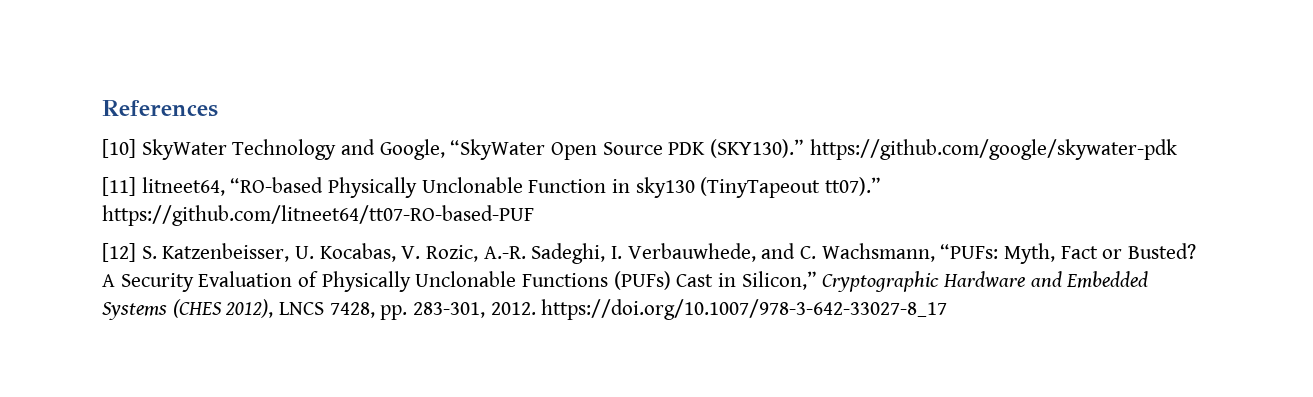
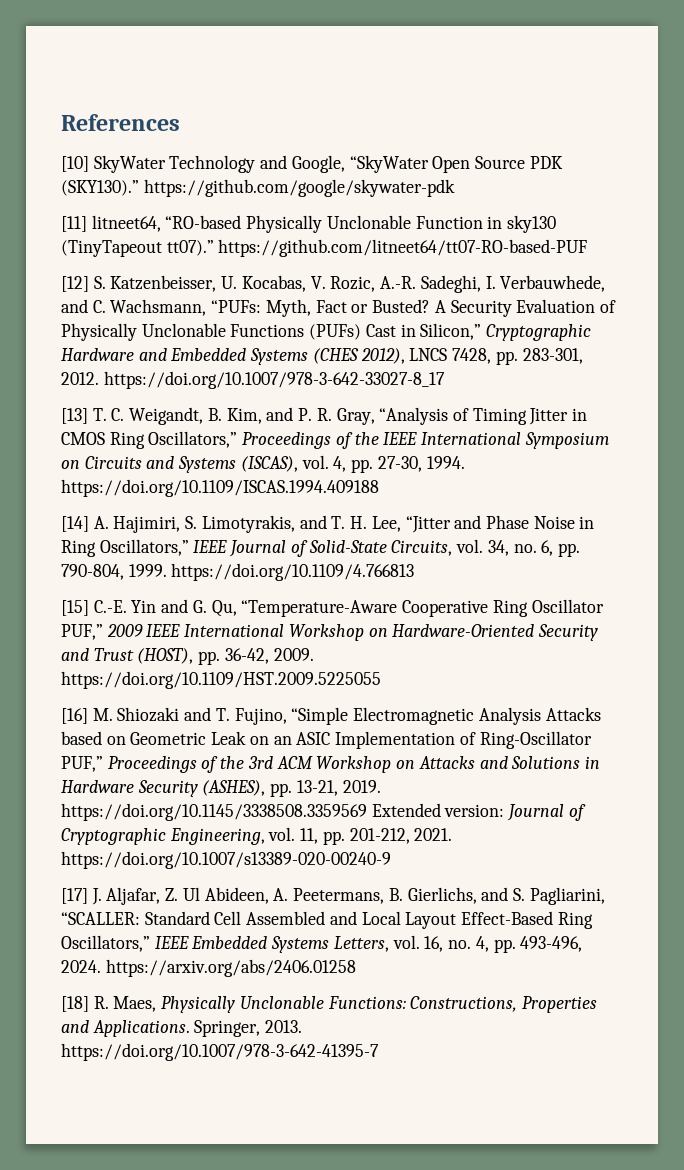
(948, 309) none -> [61,407,588,425] [61,431,609,449] [61,455,465,473] [61,479,379,497] [61,515,595,533] [61,539,580,557] [61,563,415,581] [61,599,604,617] [61,624,599,641] [61,648,314,665] [61,671,381,689] [61,707,601,725] [61,731,592,749] [61,756,600,773] [61,780,381,797] [61,803,586,821] [61,827,453,845] [61,851,391,869] [61,887,605,905] [61,911,593,929] [61,935,583,953] [61,959,356,977] [61,996,598,1013] [61,1020,303,1037] [61,1043,379,1061] // [13] T. C. Weigandt, B. Kim, and P. R. Gray, “Analysis of Timing Jitter in CMOS Ring Oscillators,” Proceedings of the IEEE International Symposium on Circuits and Systems (ISCAS), vol. 4, pp. 27-30, 1994. https://doi.org/10.1109/ISCAS.1994.409188 // [14] A. Hajimiri, S. Limotyrakis, and T. H. Lee, “Jitter and Phase Noise in Ring Oscillators,” IEEE Journal of Solid-State Circuits, vol. 34, no. 6, pp. 790-804, 1999. https://doi.org/10.1109/4.766813 // [15] C.-E. Yin and G. Qu, “Temperature-Aware Cooperative Ring Oscillator PUF,” 2009 IEEE International Workshop on Hardware-Oriented Security and Trust (HOST), pp. 36-42, 2009. https://doi.org/10.1109/HST.2009.5225055 // [16] M. Shiozaki and T. Fujino, “Simple Electromagnetic Analysis Attacks based on Geometric Leak on an ASIC Implementation of Ring-Oscillator PUF,” Proceedings of the 3rd ACM Workshop on Attacks and Solutions in Hardware Security (ASHES), pp. 13-21, 2019. https://doi.org/10.1145/3338508.3359569 Extended version: Journal of Cryptographic Engineering, vol. 11, pp. 201-212, 2021. https://doi.org/10.1007/s13389-020-00240-9 // [17] J. Aljafar, Z. Ul Abideen, A. Peetermans, B. Gierlichs, and S. Pagliarini, “SCALLER: Standard Cell Assembled and Local Layout Effect-Based Ring Oscillators,” IEEE Embedded Systems Letters, vol. 16, no. 4, pp. 493-496, 2024. https://arxiv.org/abs/2406.01258 // [18] R. Maes, Physically Unclonable Functions: Constructions, Properties and Applications. Springer, 2013. https://doi.org/10.1007/978-3-642-41395-7

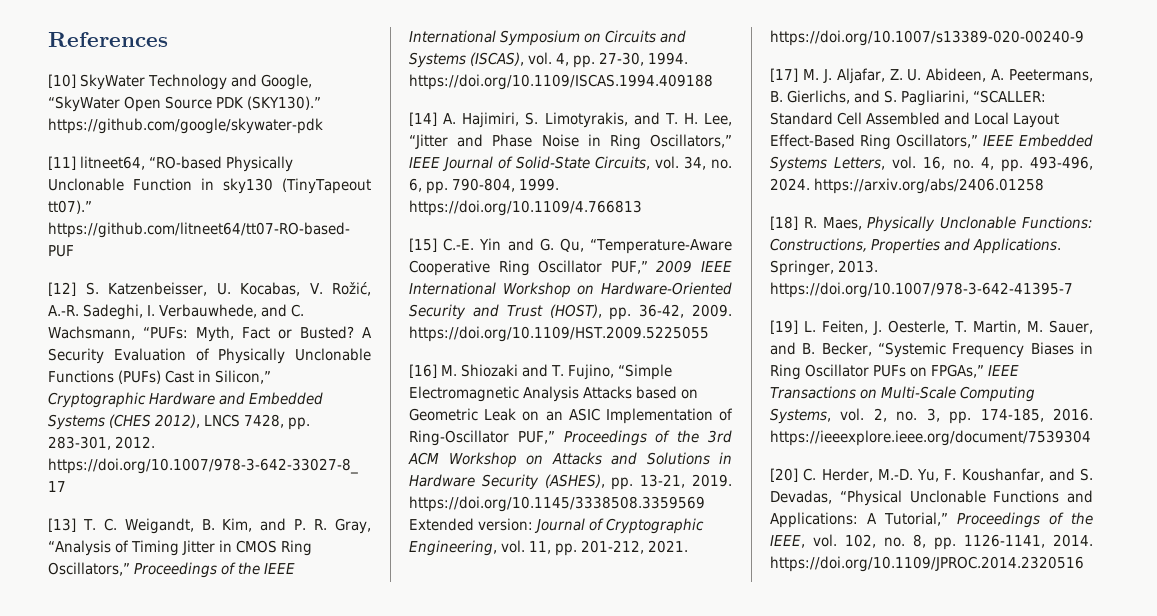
[330,276,376,292] Rozic, -> [332,282,371,296] Rožić,
(88, 896) none -> [802,69,819,80] M.
[182,887,200,901] Ul -> [907,69,922,81] U.
(379, 1052) none -> [770,320,1093,335] [770,342,1093,358] [770,364,1020,380] [770,386,1036,402] [770,408,1093,424] [770,430,1091,446] [770,468,1093,482] [770,490,1093,506] [770,512,1093,528] [770,534,1093,550] [770,556,1084,572] // [19] L. Feiten, J. Oesterle, T. Martin, M. Sauer, and B. Becker, “Systemic Frequency Biases in Ring Oscillator PUFs on FPGAs,” IEEE Transactions on Multi-Scale Computing Systems, vol. 2, no. 3, pp. 174-185, 2016. https://ieeexplore.ieee.org/document/7539304 // [20] C. Herder, M.-D. Yu, F. Koushanfar, and S. Devadas, “Physical Unclonable Functions and Applications: A Tutorial,” Proceedings of the IEEE, vol. 102, no. 8, pp. 1126-1141, 2014. https://doi.org/10.1109/JPROC.2014.2320516

